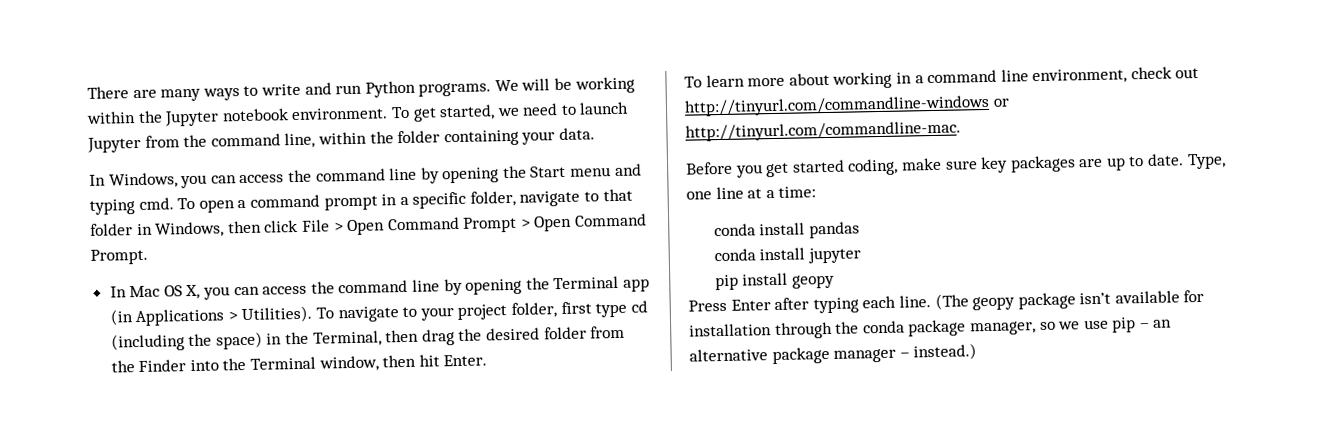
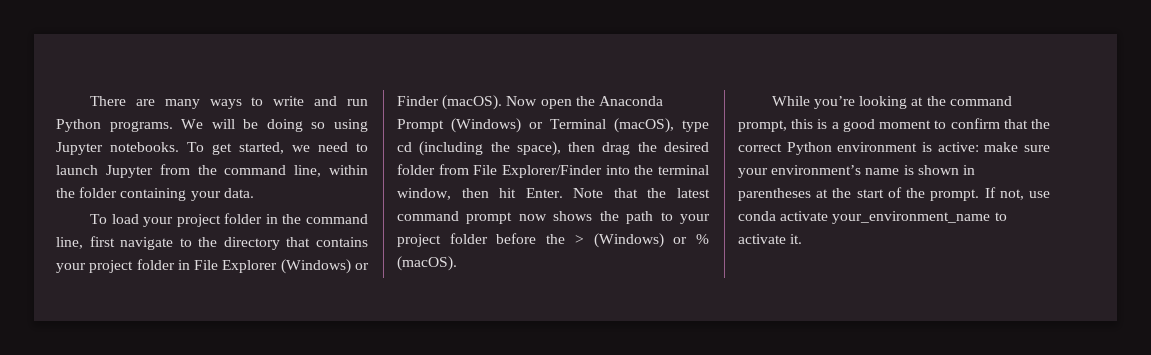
[574,76,635,94] [86,107,389,127] working within the Jupyter notebook environment. -> [266,119,368,132] [56,142,179,155] doing so using Jupyter notebooks.
[89,163,642,189] [89,188,633,215] [90,213,648,238] [90,248,148,265] [109,275,650,300] [109,300,648,327] [110,330,382,352] In Windows, you can access the command line by opening the Start menu and typing cmd. To open a command prompt in a specific folder, navigate to that folder in Windows, then click File > Open Command Prompt > Open Command Prompt. // In Mac OS X, you can access the command line by opening the Terminal app (in Applications > Utilities). To navigate to your project folder, first type cd (including the space) in the Terminal, -> [89,213,368,227] [56,236,368,250] [56,259,369,274] [397,95,663,110] [397,118,709,133] [397,141,561,156] To load your project folder in the command line, first navigate to the directory that contains your project folder in File Explorer (Windows) or Finder (macOS). Now open the Anaconda Prompt (Windows) or Terminal (macOS), type cd (including the space),
[110,359,187,373] the Finder -> [473,165,602,178] File Explorer/Finder
[250,356,317,370] Terminal -> [658,165,709,175] terminal
[684,66,1200,89] [684,94,1010,117] [685,120,961,142] [686,153,1226,178] [686,186,817,200] [713,221,860,239] [713,247,861,264] [714,272,835,291] [688,289,1205,314] [689,317,1173,340] [689,343,978,365] // To learn more about working in a command line environment, check out http://tinyurl.com/commandline-windows or http://tinyurl.com/commandline-mac. // Before you get started coding, make sure key packages are up to date. Type, one line at a time: // conda install pandas // conda install jupyter // pip install geopy // Press Enter after typing each line. (The geopy package isn’t available for installation through the conda package manager, so we use pip – an alternative package manager – instead.) -> [573,188,710,198] [397,211,710,224] [397,233,709,248] [397,256,457,271] [771,96,1012,109] [738,118,1050,132] [738,142,1050,155] [738,165,975,178] [738,187,1050,201] [738,211,1007,224] [738,234,803,244] Note that the latest command prompt now shows the path to your project folder before the > (Windows) or % (macOS). // While you’re looking at the command prompt, this is a good moment to confirm that the correct Python environment is active: make sure your environment’s name is shown in parentheses at the start of the prompt. If not, use conda activate your_environment_name to activate it.

